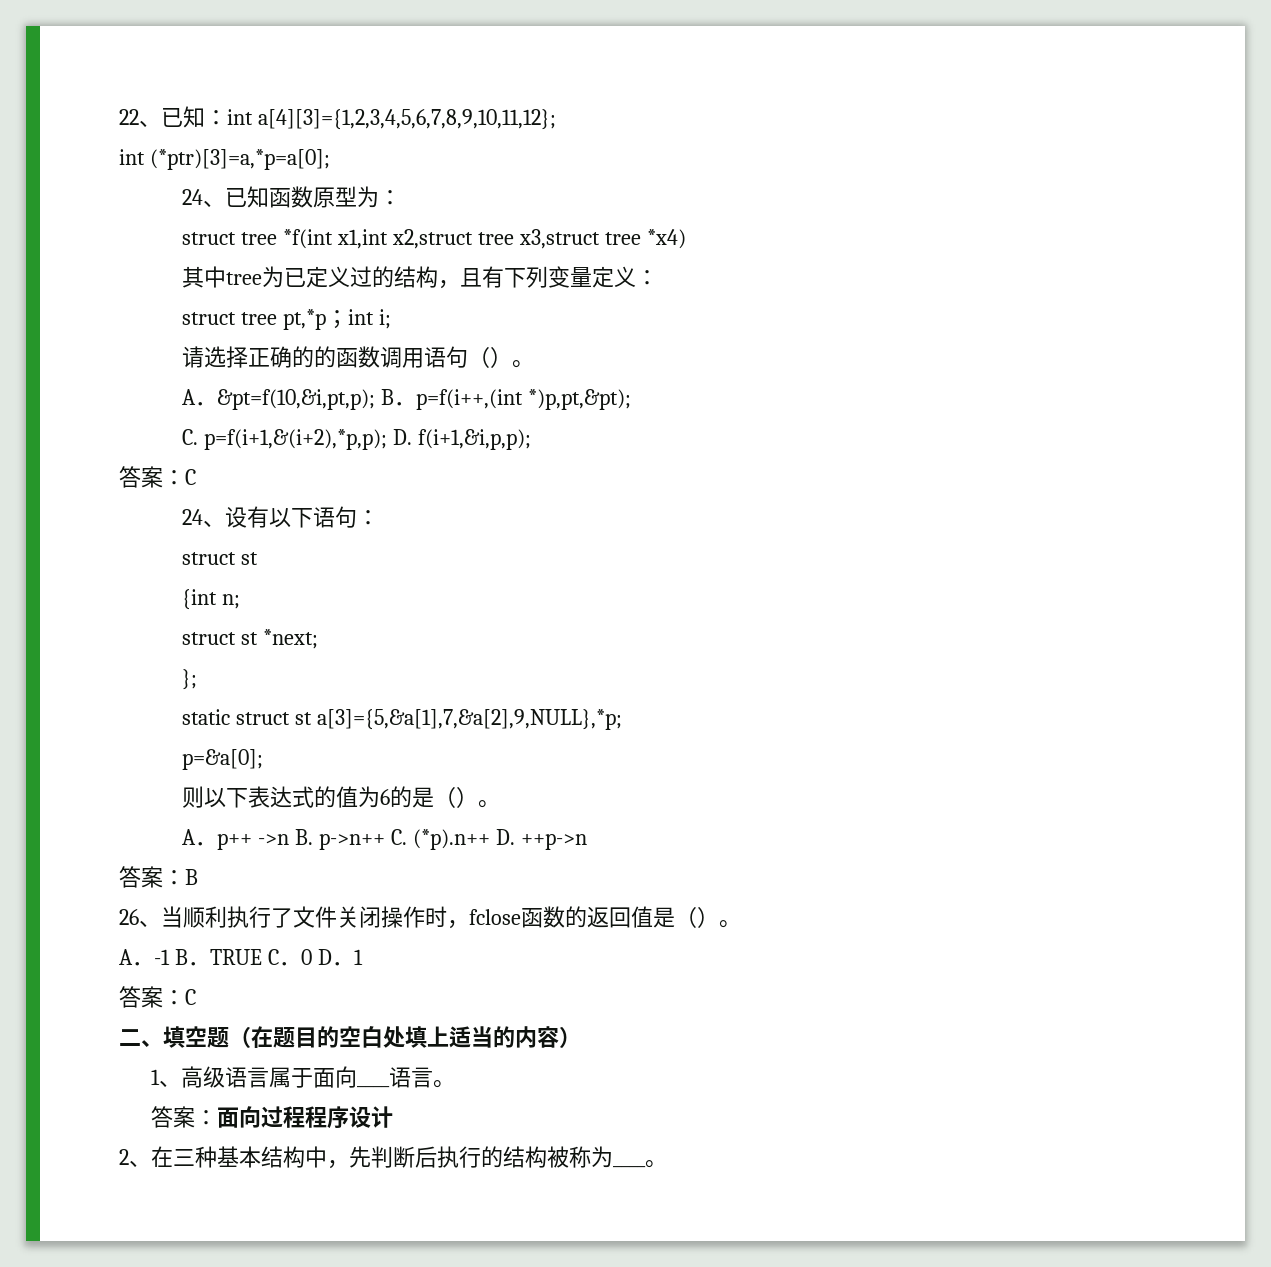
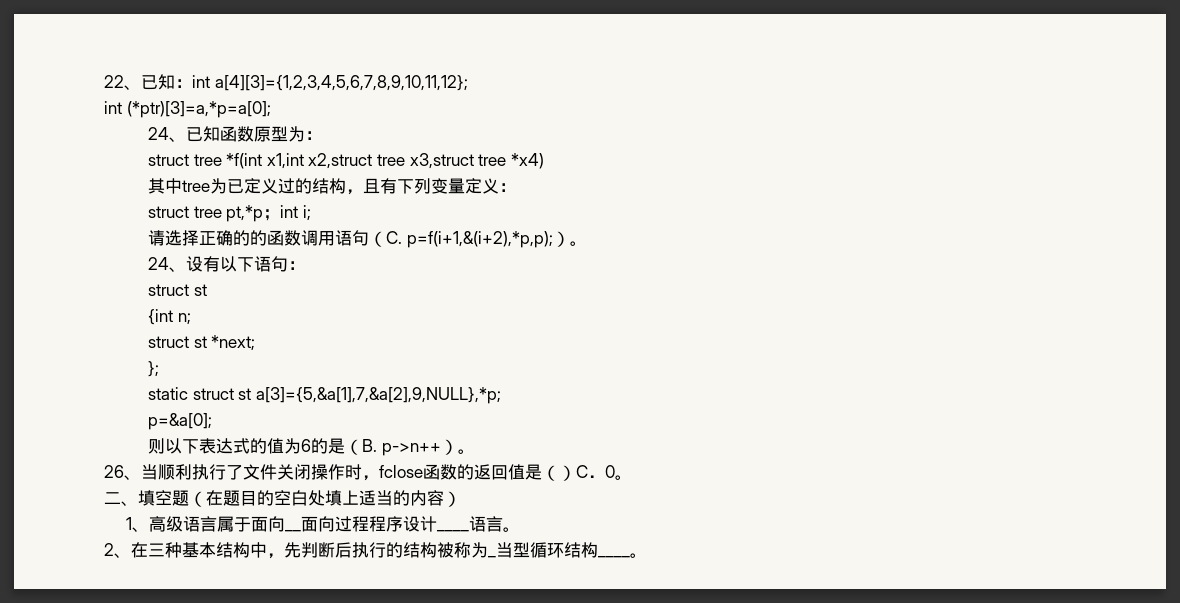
[490,347,535,368] [182,389,632,410] [182,429,532,450] [119,466,196,488] ）。 // A．&pt=f(10,&i,pt,p); B．p=f(i++,(int *)p,pt,&pt); // C. p=f(i+1,&(i+2),*p,p); D. f(i+1,&i,p,p); // 答案：C -> [386,231,587,248] C. p=f(i+1,&(i+2),*p,p);）。
[456,787,501,808] [182,829,587,850] [119,866,198,888] ）。 // A．p++ ->n B. p->n++ C. (*p).n++ D. ++p->n // 答案：B -> [362,439,475,456] B. p->n++）。
[719,920,741,928] [119,949,363,966] [119,986,196,1008] 。 // A．-1 B．TRUE C．0 D．1 // 答案：C -> [576,465,632,480] C．0。
[356,1067,455,1088] [150,1106,217,1128] ____语言。 // 答案： -> [285,530,302,532] __
(393, 1117) none -> [437,516,521,532] ____语言。
(613, 1157) none -> [488,542,598,558] _当型循环结构

